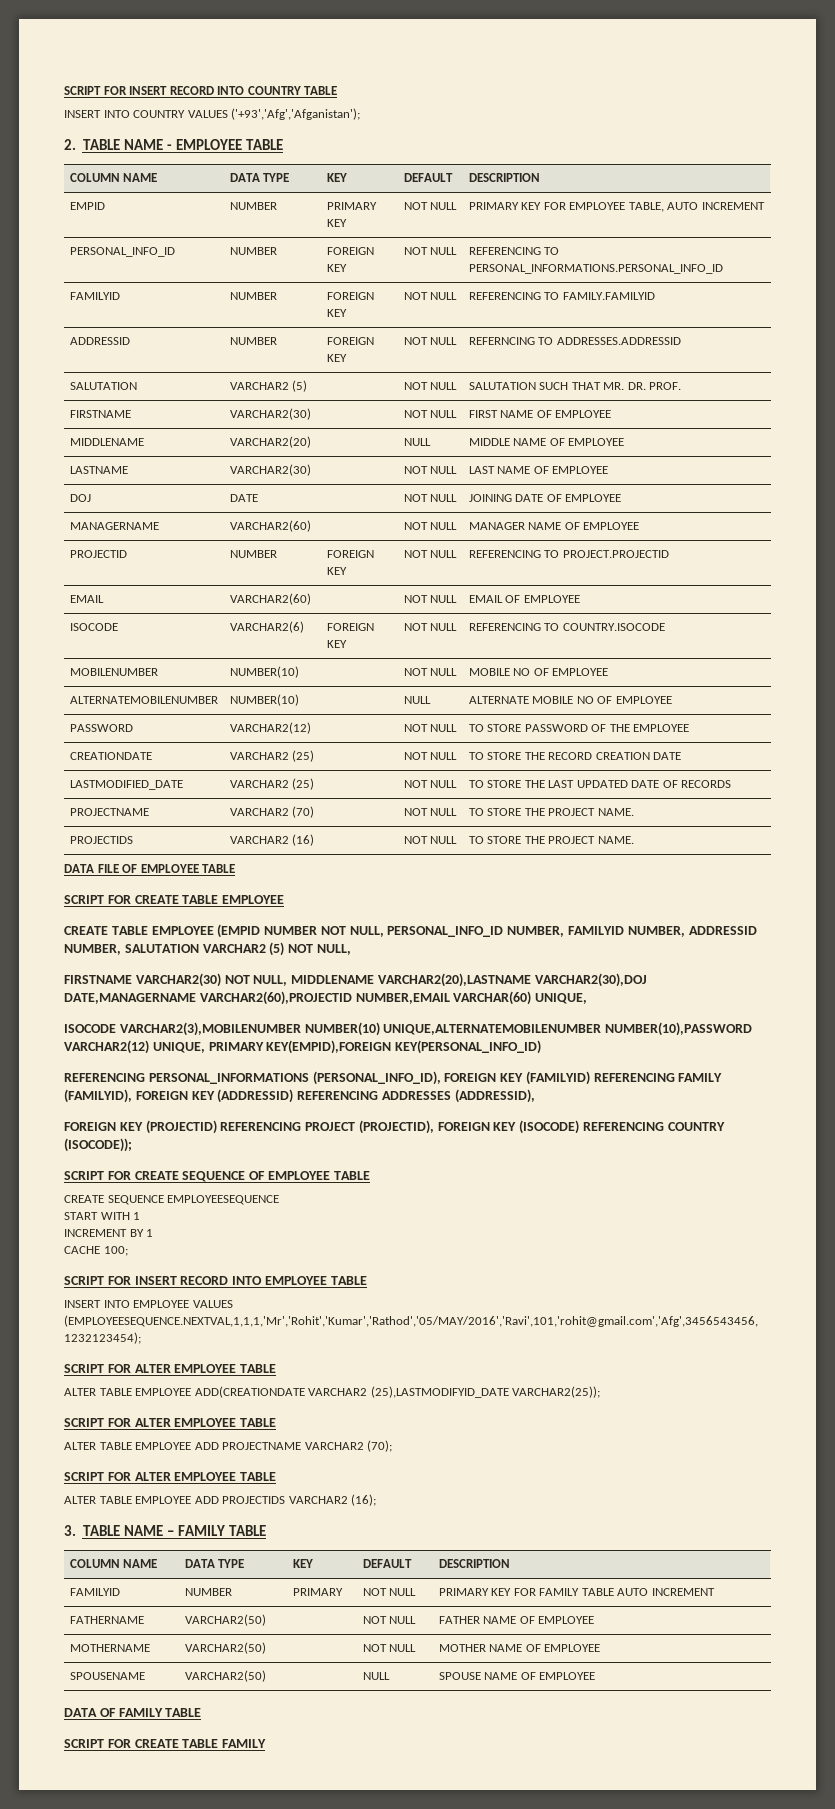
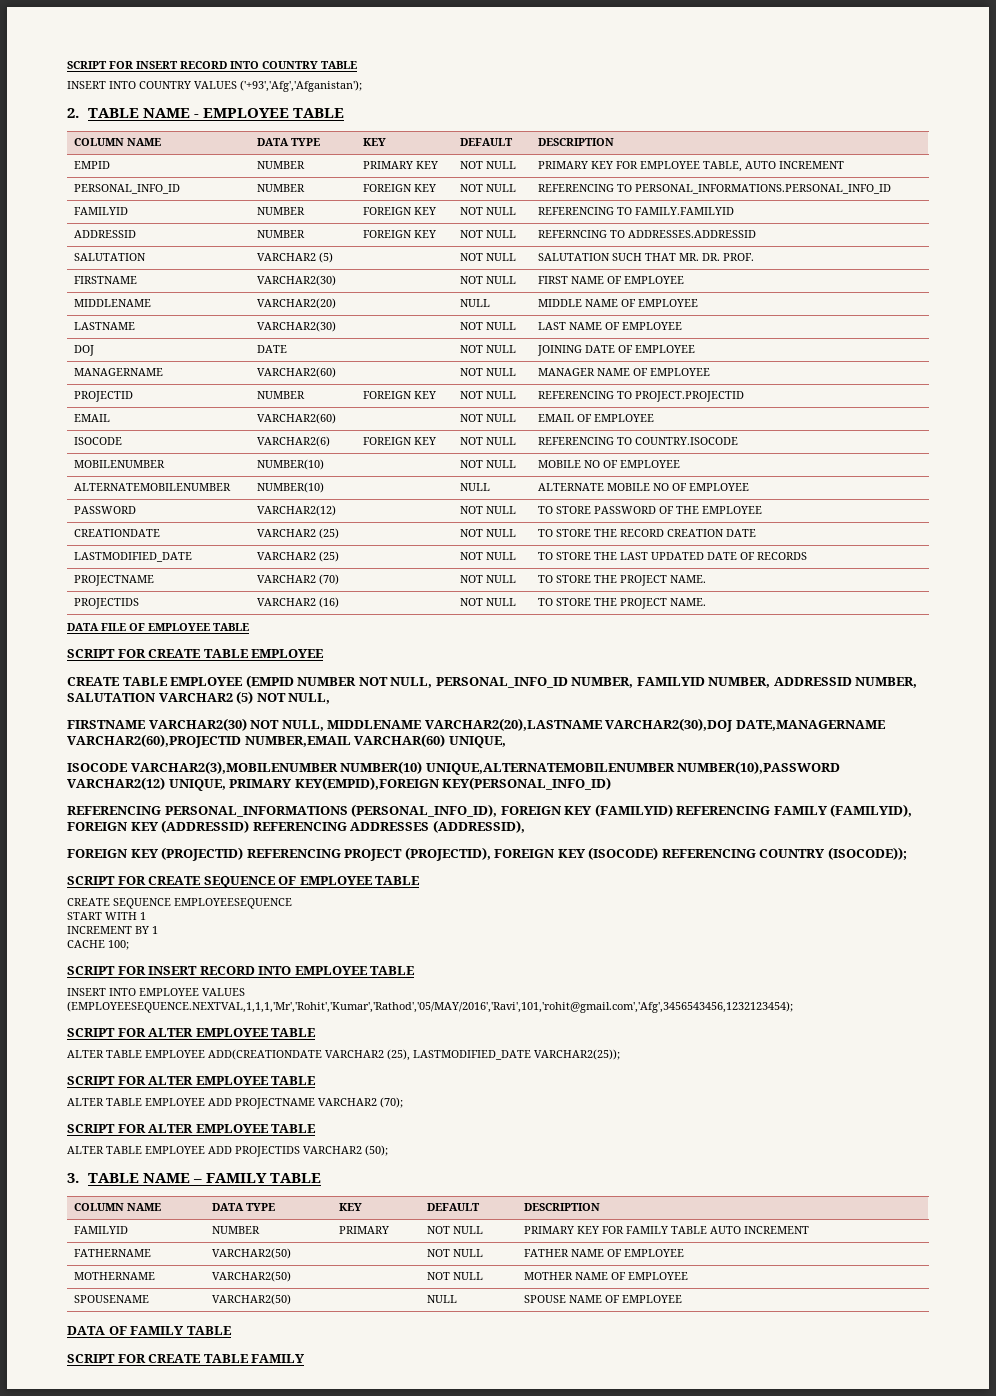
[370,1386,509,1398] (25),LASTMODIFYID_DATE -> [387,1049,531,1061] (25), LASTMODIFIED_DATE
[351,1494,377,1506] (16); -> [365,1145,388,1156] (50);

